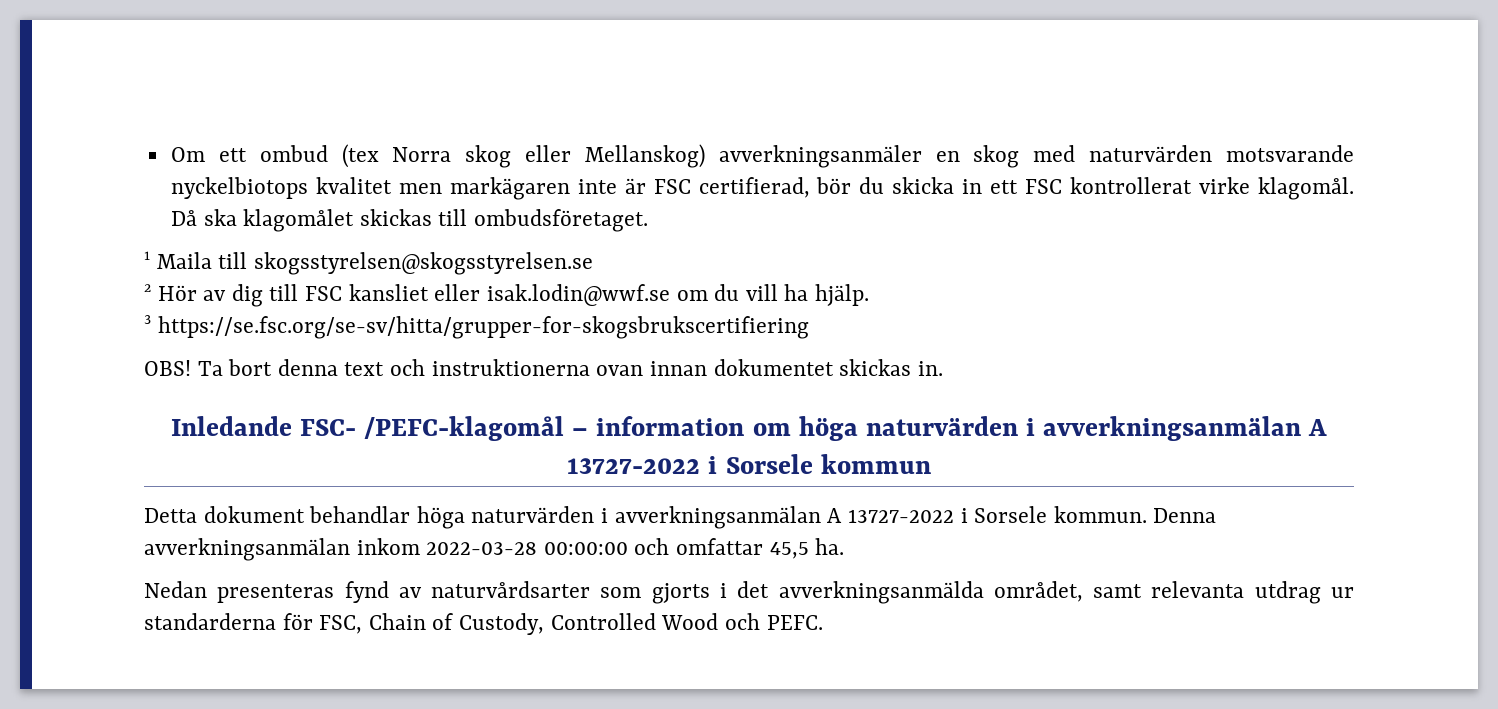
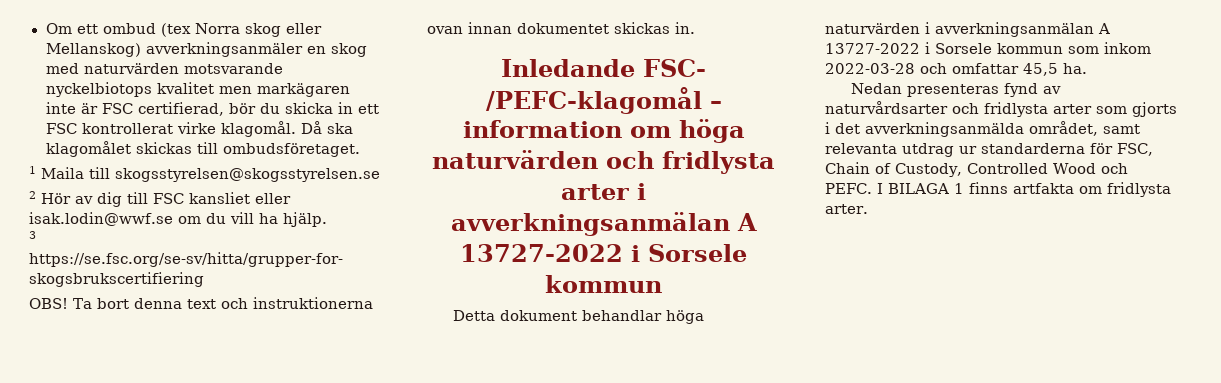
(1018, 426) none -> [606,151,775,174] [561,184,629,200] och fridlysta arter
[1053,506,1217,523] [144,538,350,561] kommun. Denna avverkningsanmälan -> [997,43,1099,54] kommun som
[543,542,628,555] 00:00:00 -> (915, 68) none
(591, 589) none -> [952,102,1092,117] och fridlysta arter
(823, 622) none -> [877,182,1171,197] [825,204,868,214] I BILAGA 1 finns artfakta om fridlysta arter.

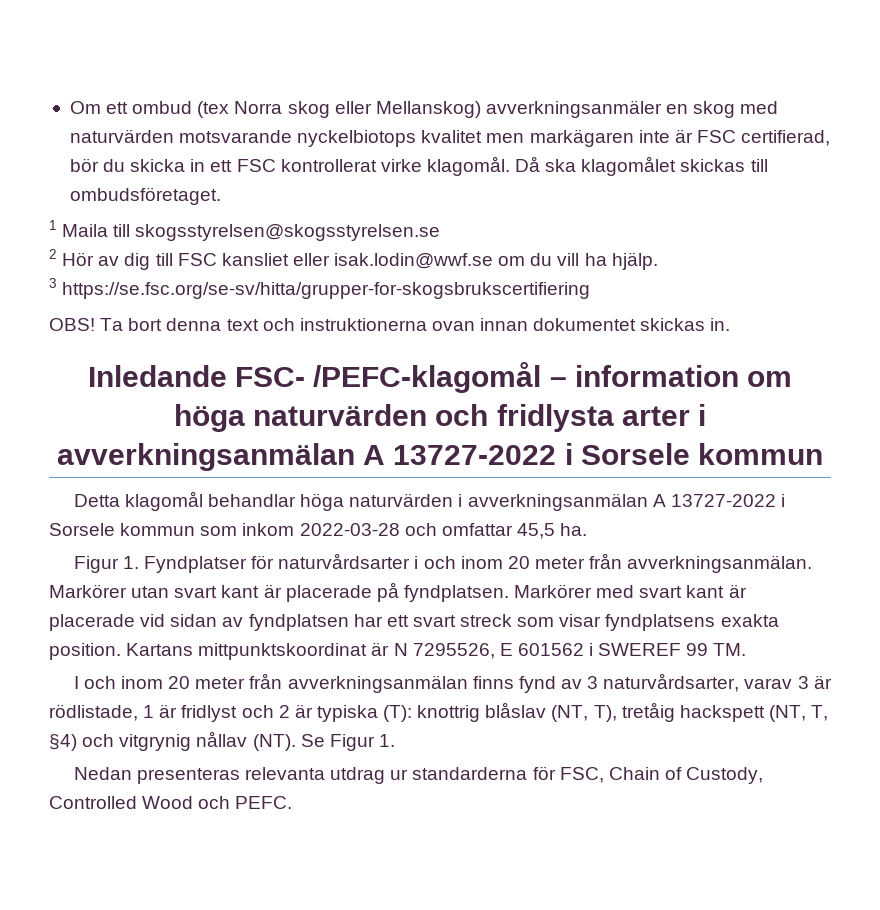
[500,310,578,321] dokument -> [124,491,203,511] klagomål
[851,83,1062,97] [825,101,1177,117] [825,121,1140,137] Nedan presenteras fynd av naturvårdsarter och fridlysta arter som gjorts i det avverkningsanmälda området, samt -> [73,553,813,573] [49,582,747,602] [49,614,779,631] [49,642,747,660] [73,673,832,693] [49,702,829,722] [49,731,395,751] [73,767,240,784] Figur 1. Fyndplatser för naturvårdsarter i och inom 20 meter från avverkningsanmälan. Markörer utan svart kant är placerade på fyndplatsen. Markörer med svart kant är placerade vid sidan av fyndplatsen har ett svart streck som visar fyndplatsens exakta position. Kartans mittpunktskoordinat är N 7295526, E 601562 i SWEREF 99 TM. // I och inom 20 meter från avverkningsanmälan finns fynd av 3 naturvårdsarter, varav 3 är rödlistade, 1 är fridlyst och 2 är typiska (T): knottrig blåslav (NT, T), tretåig hackspett (NT, T, §4) och vitgrynig nållav (NT). Se Figur 1. // Nedan presenteras
[877,182,1171,197] [825,204,868,214] I BILAGA 1 finns artfakta om fridlysta arter. -> (293, 802) none

